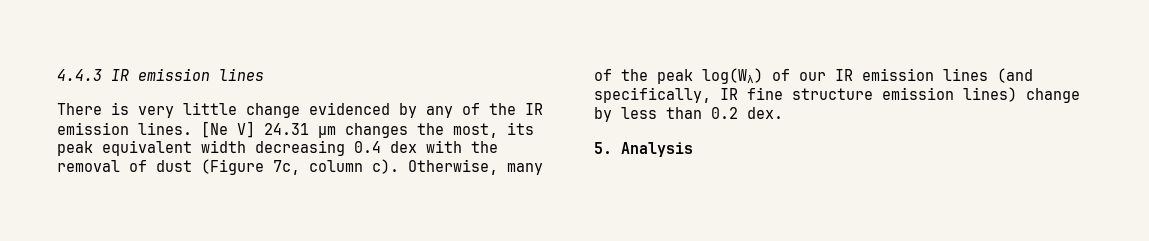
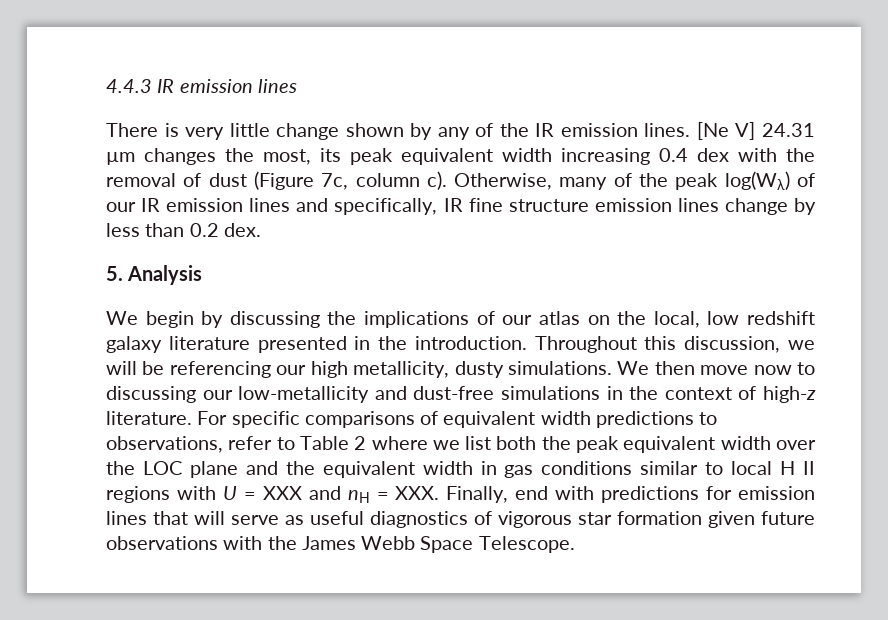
[309,102,390,115] evidenced -> [345,123,404,137] shown
[255,140,345,156] decreasing -> [561,148,650,165] increasing
[997,68,1033,83] (and -> [296,198,329,212] and
[963,87,1017,102] lines) -> [677,198,719,212] lines
(693, 149) none -> [106,311,815,328] [106,336,816,353] [106,361,815,378] [106,386,817,403] [106,411,718,428] [106,436,816,453] [106,461,816,478] [106,486,816,503] [106,511,815,528] [106,536,575,553] // We begin by discussing the implications of our atlas on the local, low redshift galaxy literature presented in the introduction. Throughout this discussion, we will be referencing our high metallicity, dusty simulations. We then move now to discussing our low-metallicity and dust-free simulations in the context of high-z literature. For specific comparisons of equivalent width predictions to observations, refer to Table 2 where we list both the peak equivalent width over the LOC plane and the equivalent width in gas conditions similar to local H II regions with U = XXX and nH = XXX. Finally, end with predictions for emission lines that will serve as useful diagnostics of vigorous star formation given future observations with the James Webb Space Telescope.

